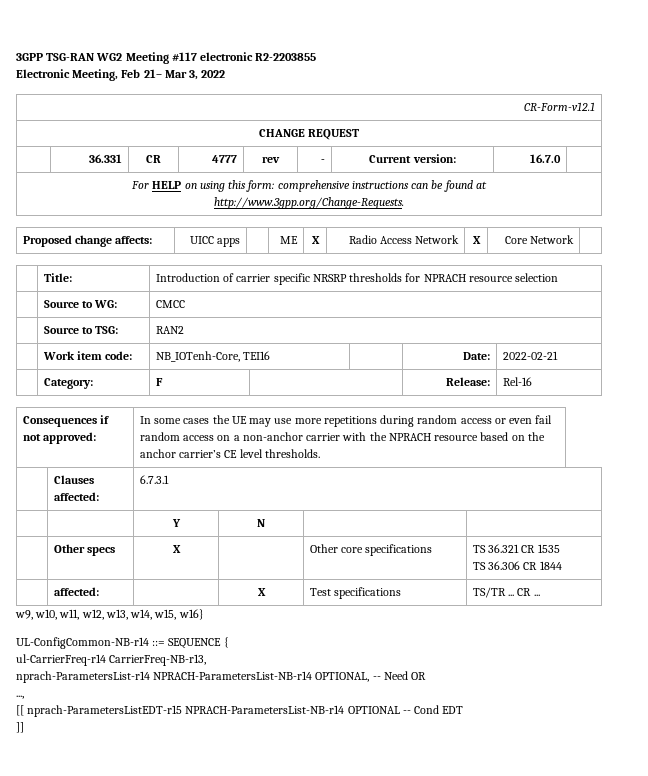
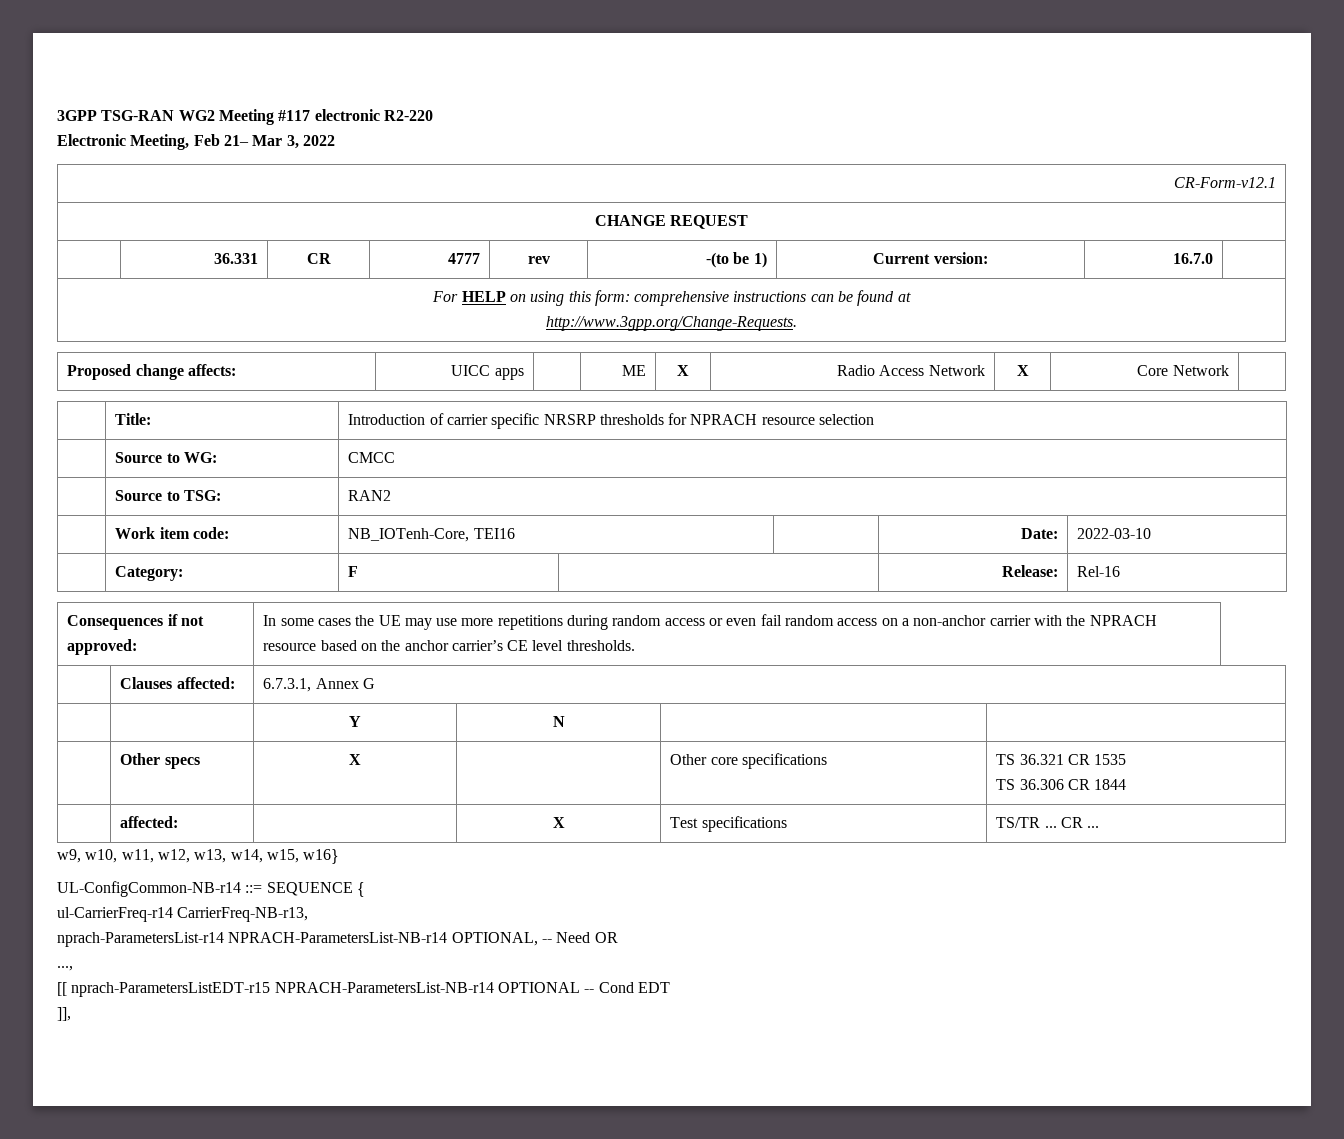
[255,53,317,61] R2-2203855 -> [383,110,433,121] R2-220
[321,159,326,163] - -> [706,252,767,268] -(to be 1)
[502,351,558,360] 2022-02-21 -> [1077,528,1152,539] 2022-03-10
[139,475,169,484] 6.7.3.1 -> [263,678,375,692] 6.7.3.1, Annex G
[16,722,24,733] ]] -> [57,1007,71,1021] ]],

